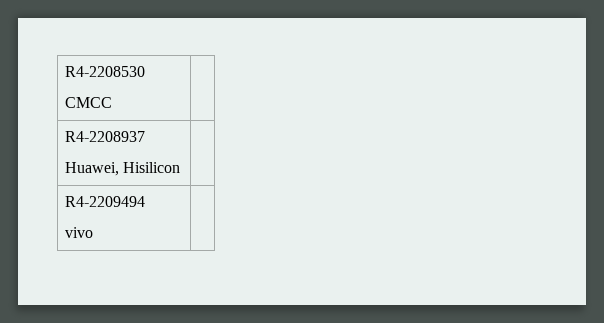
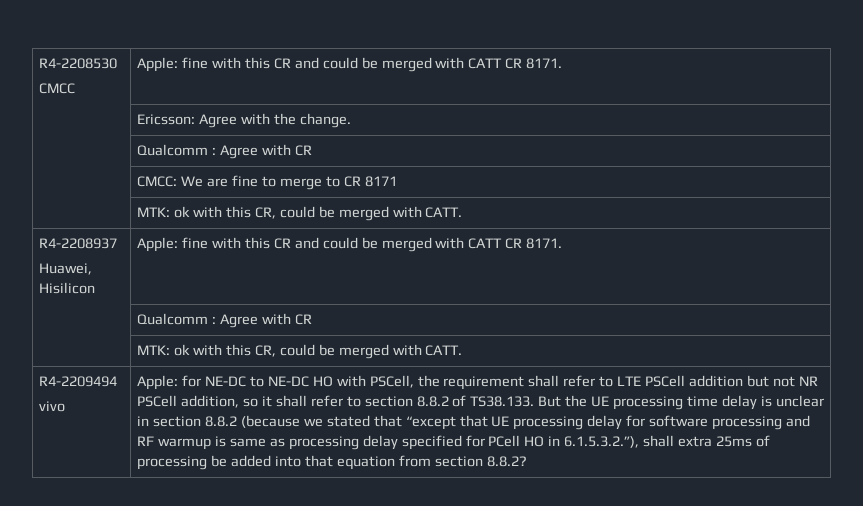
[64,131,145,142] [64,162,181,176] [64,196,145,207] [64,227,93,238] // R4-2208937 // Huawei, Hisilicon | // R4-2209494 // vivo | -> [137,57,563,72] [137,113,351,128] [137,144,312,159] [137,175,397,190] [137,206,463,221] [39,238,118,249] [39,263,93,275] [39,282,96,294] [137,237,563,252] [137,313,312,328] [137,344,463,359] [39,376,118,387] [39,401,66,412] [137,375,818,390] [137,395,824,410] [137,415,810,430] [137,435,770,450] [137,455,527,470] Apple: fine with this CR and could be merged with CATT CR 8171. // | Ericsson: Agree with the change. // | Qualcomm : Agree with CR // | CMCC: We are fine to merge to CR 8171 // | MTK: ok with this CR, could be merged with CATT. // R4-2208937 // Huawei, Hisilicon | Apple: fine with this CR and could be merged with CATT CR 8171. // | Qualcomm : Agree with CR // | MTK: ok with this CR, could be merged with CATT. // R4-2209494 // vivo | Apple: for NE-DC to NE-DC HO with PSCell, the requirement shall refer to LTE PSCell addition but not NR PSCell addition, so it shall refer to section 8.8.2 of TS38.133. But the UE processing time delay is unclear in section 8.8.2 (because we stated that “except that UE processing delay for software processing and RF warmup is same as processing delay specified for PCell HO in 6.1.5.3.2.”), shall extra 25ms of processing be added into that equation from section 8.8.2?

